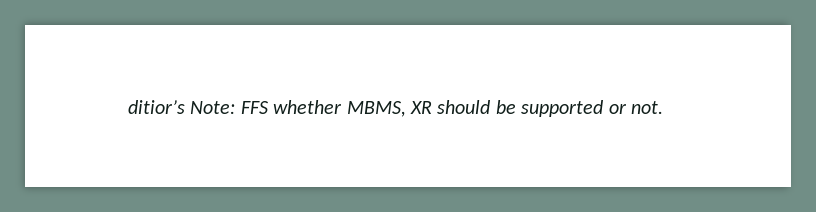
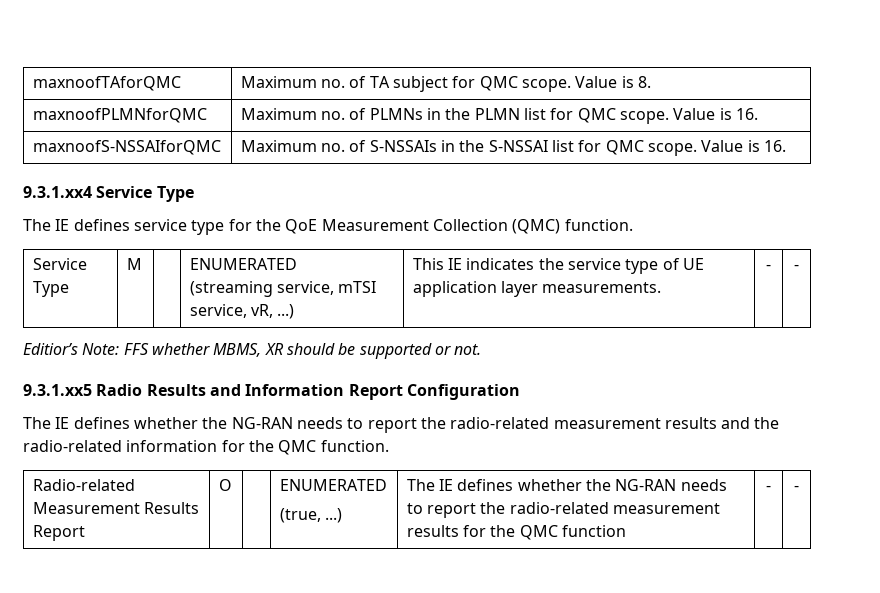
[128,100,185,114] ditior’s -> [32,76,181,91] [240,76,652,92] [32,108,207,123] [240,108,758,124] [32,140,221,155] [240,140,786,156] [23,186,194,202] [23,219,633,235] [32,258,87,270] [32,281,69,297] [126,258,142,270] [189,258,297,270] [189,281,377,297] [189,304,295,319] [412,258,705,274] [412,281,662,297] [766,264,771,270] [794,264,799,270] [23,343,78,355] maxnoofTAforQMC | Maximum no. of TA subject for QMC scope. Value is 8. // maxnoofPLMNforQMC | Maximum no. of PLMNs in the PLMN list for QMC scope. Value is 16. // maxnoofS-NSSAIforQMC | Maximum no. of S-NSSAIs in the S-NSSAI list for QMC scope. Value is 16. // 9.3.1.xx4 Service Type // The IE defines service type for the QoE Measurement Collection (QMC) function. // Service Type | M | | ENUMERATED // (streaming service, mTSI service, vR, ...) | This IE indicates the service type of UE application layer measurements. | - | - // Editior’s
(663, 107) none -> [23,384,520,400] [23,417,780,433] [23,440,389,455] [32,479,135,491] [32,502,200,514] [32,525,85,541] [218,479,232,491] [279,479,387,491] [279,508,343,523] [406,479,727,491] [406,502,721,518] [406,525,627,540] [766,485,771,491] [794,485,799,491] // 9.3.1.xx5 Radio Results and Information Report Configuration // The IE defines whether the NG-RAN needs to report the radio-related measurement results and the radio-related information for the QMC function. // Radio-related Measurement Results Report | O | | ENUMERATED // (true, ...) | The IE defines whether the NG-RAN needs to report the radio-related measurement results for the QMC function | - | -

